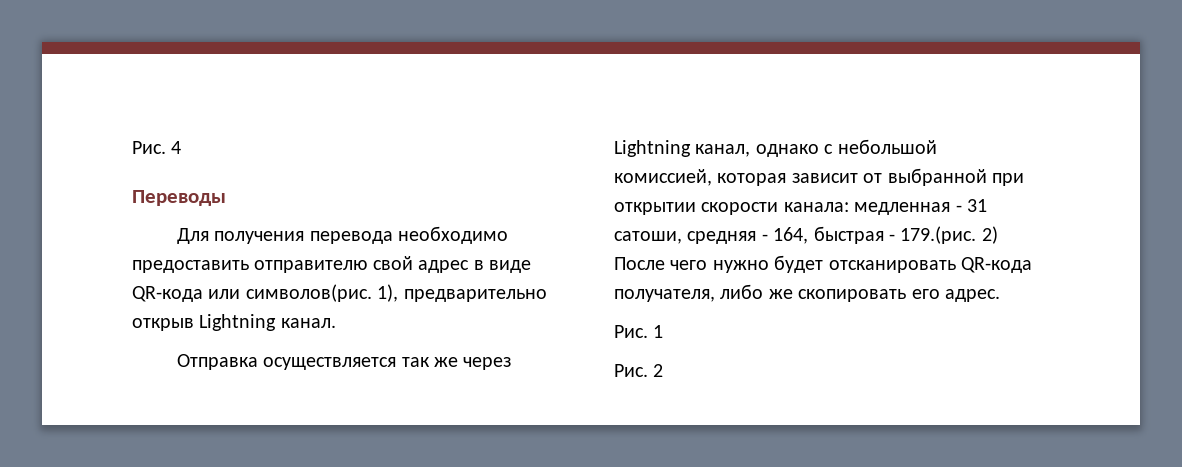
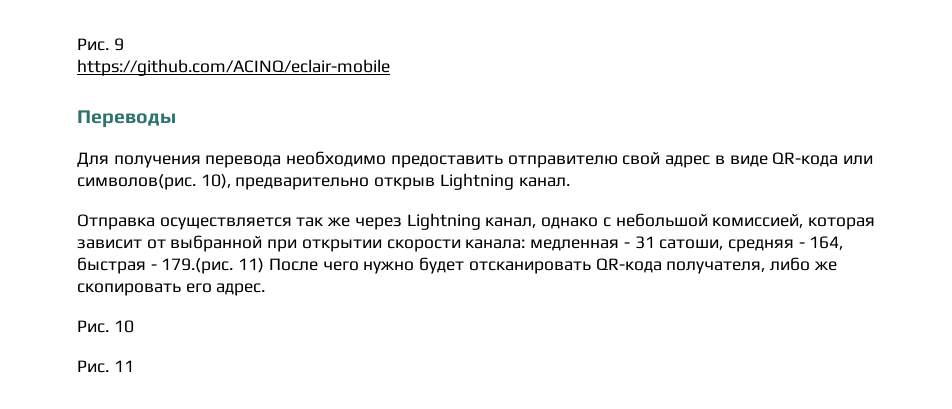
[132,141,182,154] Рис. 4 -> [77,38,124,51] [77,59,390,76] Рис. 9 // https://github.com/ACINQ/eclair-mobile
[377,284,399,302] 1), -> [200,174,231,189] 10),
[981,226,998,244] 2) -> [238,258,265,273] 11)
[653,325,664,338] [614,364,664,377] 1 // Рис. 2 -> [113,320,134,333] [77,360,134,373] 10 // Рис. 11

